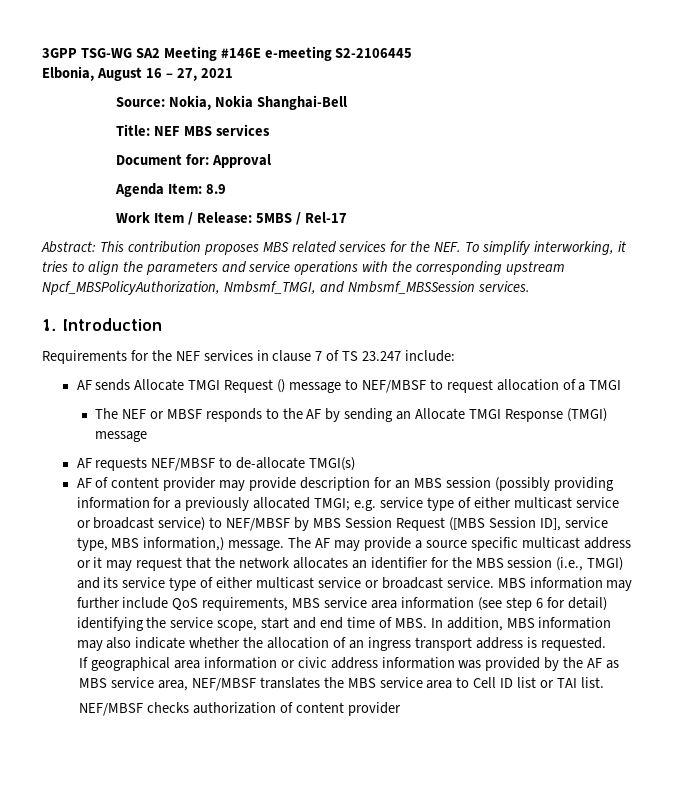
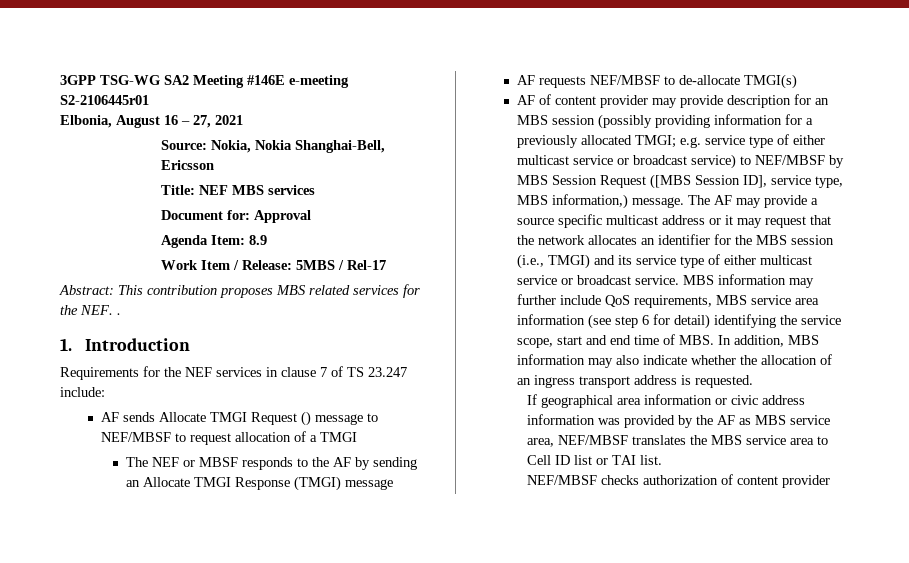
[335,48,413,58] S2-2106445 -> [60,95,149,105] S2-2106445r01
[257,95,348,110] Shanghai-Bell -> [295,140,386,153] [161,160,215,170] Shanghai-Bell, Ericsson
[465,241,626,255] [42,261,566,275] [42,281,530,295] To simplify interworking, it tries to align the parameters and service operations with the corresponding upstream Npcf_MBSPolicyAuthorization, Nmbsmf_TMGI, and Nmbsmf_MBSSession services. -> [117,313,121,315] .

